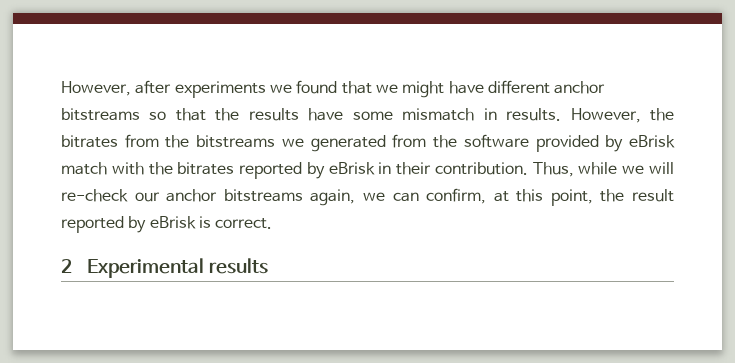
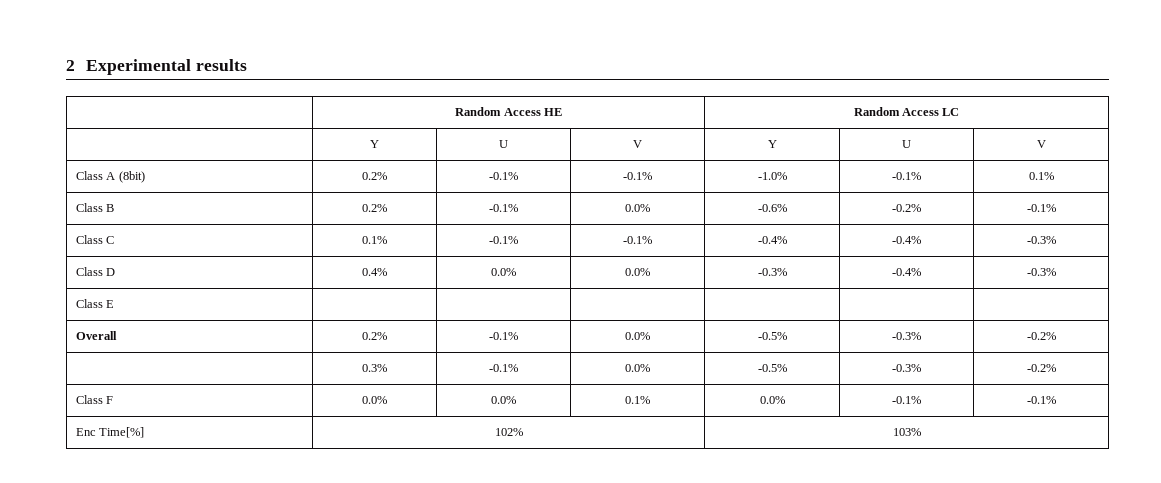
[61,80,606,98] [61,108,674,123] [61,134,676,152] [61,162,674,179] [61,188,674,206] [61,216,273,233] [61,258,268,278] However, after experiments we found that we might have different anchor bitstreams so that the results have some mismatch in results. However, the bitrates from the bitstreams we generated from the software provided by eBrisk match with the bitrates reported by eBrisk in their contribution. Thus, while we will re-check our anchor bitstreams again, we can confirm, at this point, the result reported by eBrisk is correct. // 2 Experimental results -> [66,59,248,75] [455,107,562,116] [853,107,960,116] [370,140,379,148] [499,140,508,148] [633,140,642,148] [767,140,777,148] [902,140,911,148] [1036,140,1046,148] [75,171,145,183] [362,172,387,180] [489,172,518,180] [623,172,652,180] [757,172,787,180] [892,172,921,180] [1028,172,1054,180] [75,203,115,212] [362,204,387,212] [489,204,518,212] [625,204,650,212] [757,204,787,212] [892,204,921,212] [1026,204,1056,212] [75,235,115,244] [362,236,387,244] [489,236,518,244] [623,236,652,244] [757,236,787,244] [892,236,921,244] [1026,236,1056,244] [75,267,116,276] [362,268,387,276] [491,268,516,276] [625,268,650,276] [757,268,787,276] [892,268,921,276] [1026,268,1056,276] [75,299,115,308] [75,331,117,340] [362,332,387,340] [489,332,518,340] [625,332,650,340] [757,332,787,340] [892,332,921,340] [1026,332,1056,340] [362,364,387,372] [489,364,518,372] [625,364,650,372] [757,364,787,372] [892,364,921,372] [1026,364,1056,372] [75,395,114,404] [362,396,387,404] [491,396,516,404] [625,396,650,404] [759,396,785,404] [892,396,921,404] [1026,396,1056,404] [75,427,145,438] [494,428,523,436] [892,428,921,436] 2 Experimental results // | Random Access HE | Random Access LC // | Y | U | V | Y | U | V // Class A (8bit) | 0.2% | -0.1% | -0.1% | -1.0% | -0.1% | 0.1% // Class B | 0.2% | -0.1% | 0.0% | -0.6% | -0.2% | -0.1% // Class C | 0.1% | -0.1% | -0.1% | -0.4% | -0.4% | -0.3% // Class D | 0.4% | 0.0% | 0.0% | -0.3% | -0.4% | -0.3% // Class E | | | | | | // Overall | 0.2% | -0.1% | 0.0% | -0.5% | -0.3% | -0.2% // | 0.3% | -0.1% | 0.0% | -0.5% | -0.3% | -0.2% // Class F | 0.0% | 0.0% | 0.1% | 0.0% | -0.1% | -0.1% // Enc Time[%] | 102% | 103%

